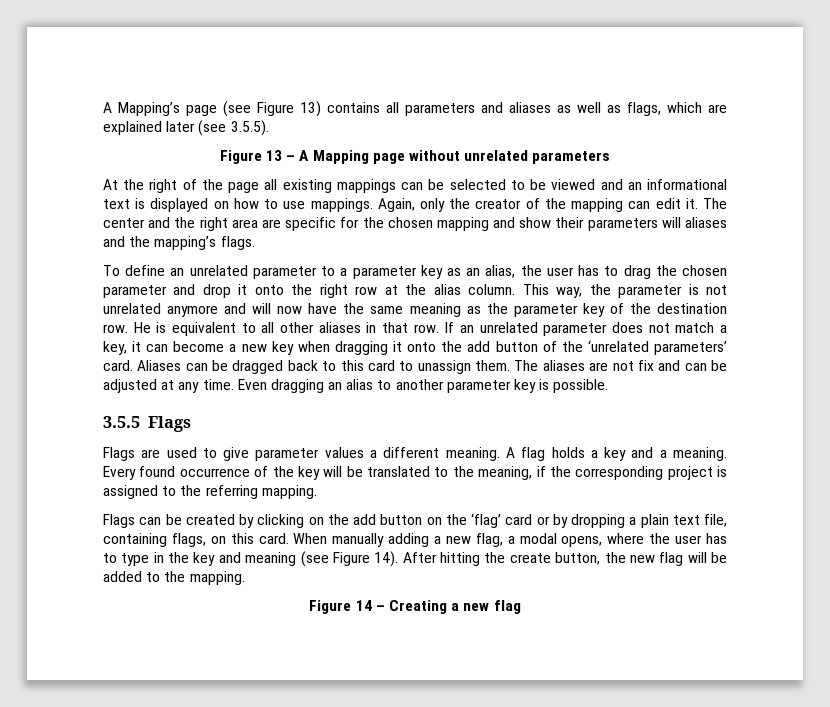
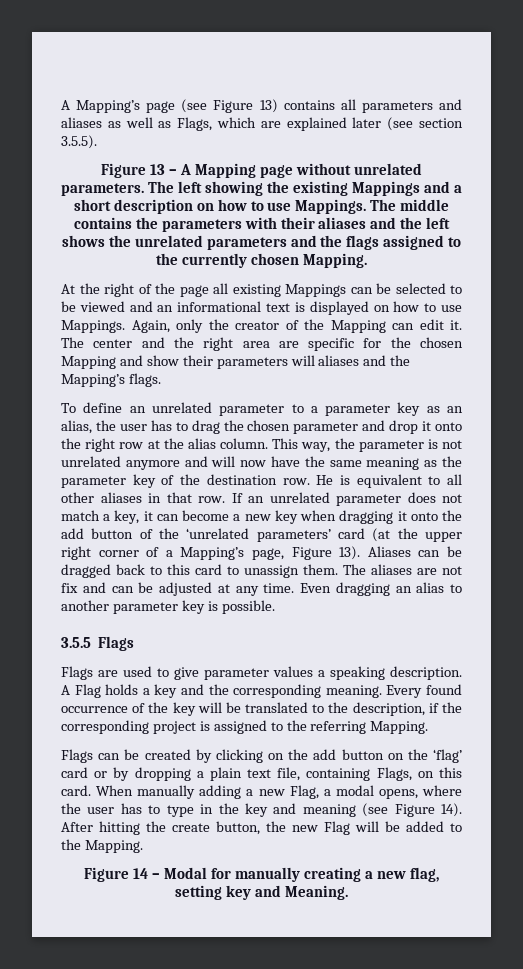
[627,102,661,116] flags, -> [177,117,213,131] Flags,
(227, 128) none -> [419,118,464,128] section
[532,151,611,164] parameters -> [61,181,462,196] [73,199,450,214] [73,217,451,232] [61,235,462,250] [156,253,367,268] parameters. The left showing the existing Mappings and a short description on how to use Mappings. The middle contains the parameters with their aliases and the left shows the unrelated parameters and the flags assigned to the currently chosen Mapping.
[336,179,396,193] mappings -> [285,284,346,297] Mappings
[310,198,373,212] mappings. -> [61,320,125,333] Mappings.
[571,198,624,212] mapping -> [330,320,386,333] Mapping
[436,217,489,231] mapping -> [61,356,116,369] Mapping
[154,236,217,250] mapping’s -> [61,374,125,387] Mapping’s
[103,360,133,371] card. -> [337,528,462,542] [61,546,361,560] card (at the upper right corner of a Mapping’s page, Figure 13).
[383,447,546,461] different meaning. A flag -> [330,666,462,680] [61,684,101,698] speaking description. A Flag
[659,450,667,458] a -> [208,684,322,698] the corresponding
[478,466,533,480] meaning, -> [352,702,425,716] description,
[261,485,317,499] mapping. -> [370,721,429,734] Mapping.
[171,533,206,547] flags, -> [376,767,412,781] Flags,
[475,533,503,547] flag, -> [289,785,319,799] Flag,
[659,552,684,566] flag -> [324,821,350,835] Flag
[189,571,245,585] mapping. -> [84,840,143,853] Mapping.
[389,600,521,614] Creating a new flag -> [164,867,439,882] [175,885,348,900] Modal for manually creating a new flag, setting key and Meaning.

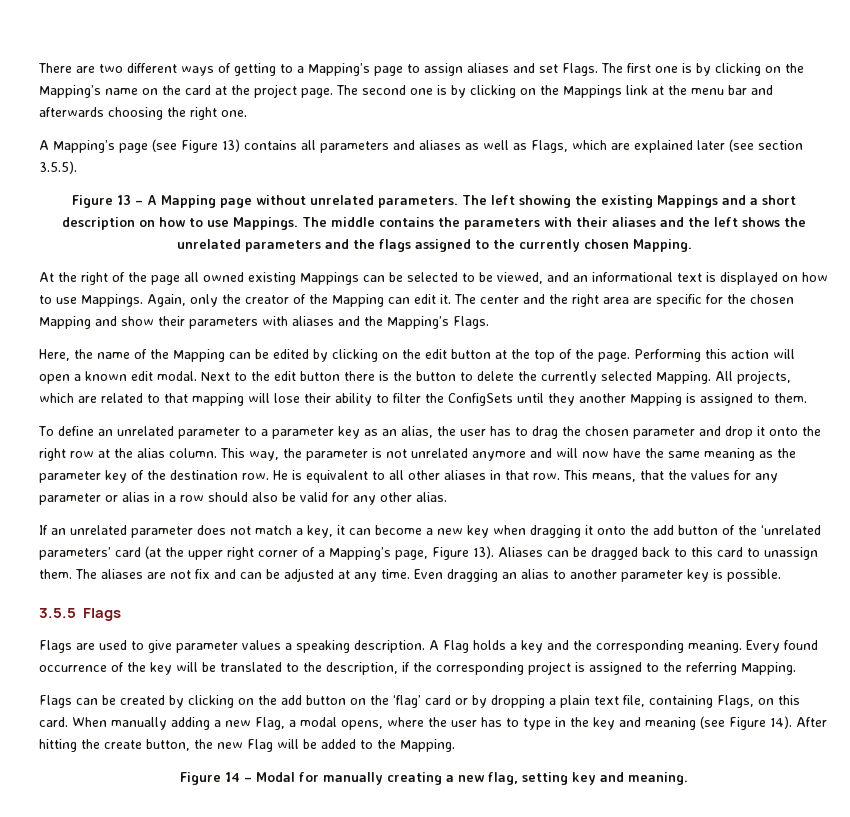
(61, 105) none -> [38,63,804,76] [39,84,773,98] [39,107,247,120] There are two different ways of getting to a Mapping’s page to assign aliases and set Flags. The first one is by clicking on the Mapping’s name on the card at the project page. The second one is by clicking on the Mappings link at the menu bar and afterwards choosing the right one. //
(228, 288) none -> [203,272,244,282] owned
[79,301,125,312] viewed -> [497,272,543,284] viewed,
[290,355,315,366] will -> [262,316,288,326] with
[128,373,161,387] flags. -> [453,316,489,329] [39,349,795,362] [39,370,791,384] [39,393,807,406] Flags. // Here, the name of the Mapping can be edited by clicking on the edit button at the top of the page. Performing this action will open a known edit modal. Next to the edit button there is the button to delete the currently selected Mapping. All projects, which are related to that mapping will lose their ability to filter the ConfigSets until they another Mapping is assigned to them.
(225, 499) none -> [563,470,778,483] [39,492,447,505] This means, that the values for any parameter or alias in a row should also be valid for any other alias. //
[284,885,348,900] Meaning. -> [628,772,688,785] meaning.

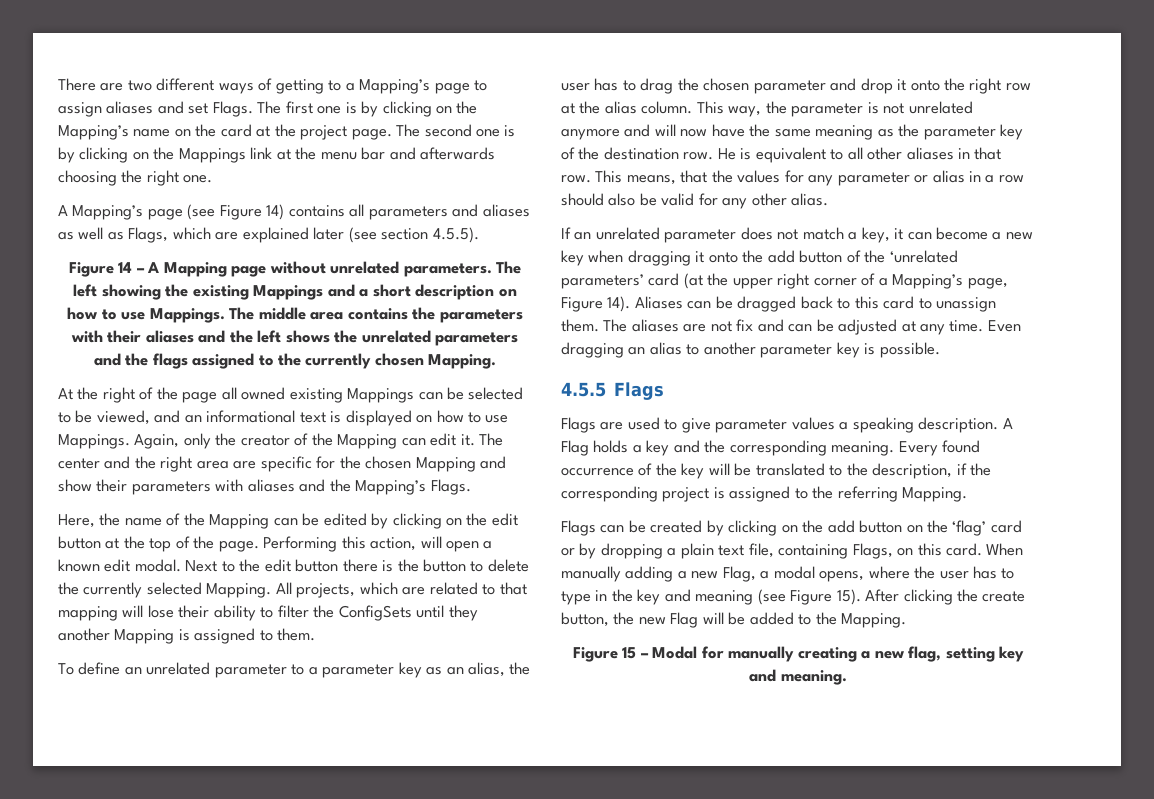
[222,139,240,152] 13) -> [266,204,285,220] 14)
[39,161,77,174] [72,195,131,208] 3.5.5). // Figure 13 -> [432,227,479,243] [68,262,133,277] 4.5.5). // Figure 14
(375, 222) none -> [310,312,344,320] area
[731,349,769,359] action -> [370,537,417,551] action,
[473,546,494,559] 13). -> [607,296,631,312] 14).
[39,608,76,618] 3.5.5 -> [561,382,606,397] 4.5.5
[770,716,827,729] [39,739,77,752] 14). After hitting -> [836,589,953,605] 15). After clicking
[225,772,240,782] 14 -> [622,647,637,659] 15

